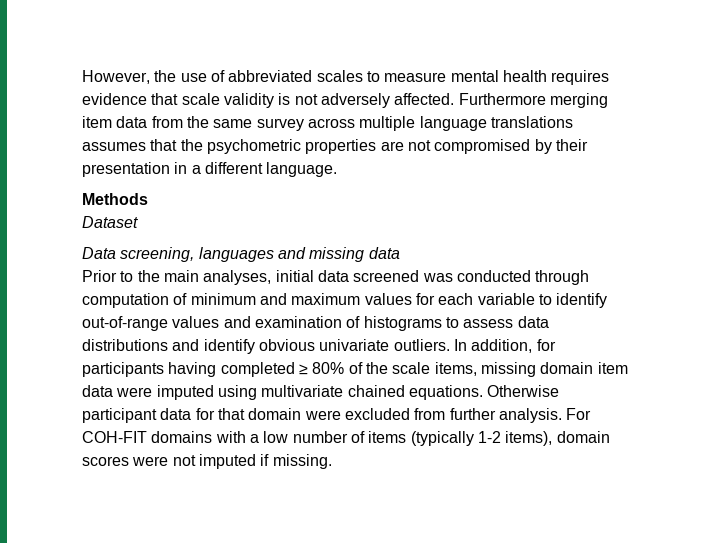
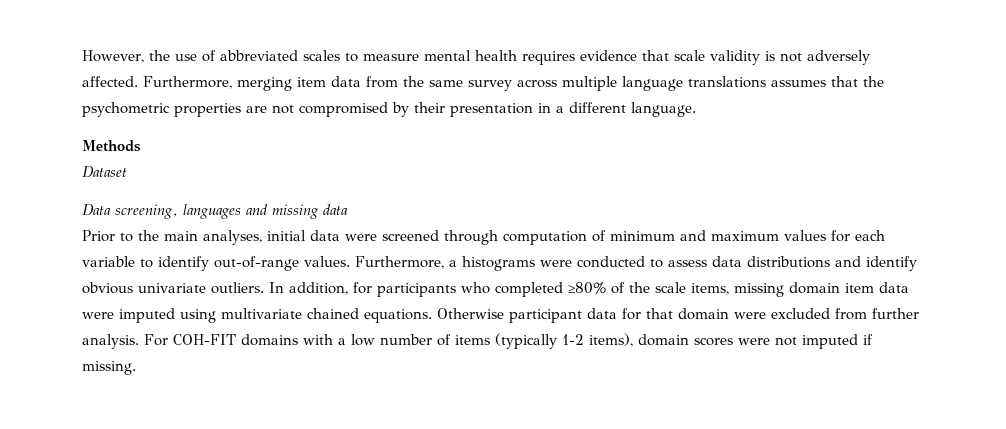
[458,93,546,105] Furthermore -> [143,76,232,89] Furthermore,
[353,270,531,282] screened was conducted -> [345,230,439,241] were screened
[172,316,442,331] values and examination of histograms -> [304,256,645,271] values. Furthermore, a histograms were conducted
[168,362,345,377] having completed ≥ 80% -> [461,282,606,297] who completed ≥80%

